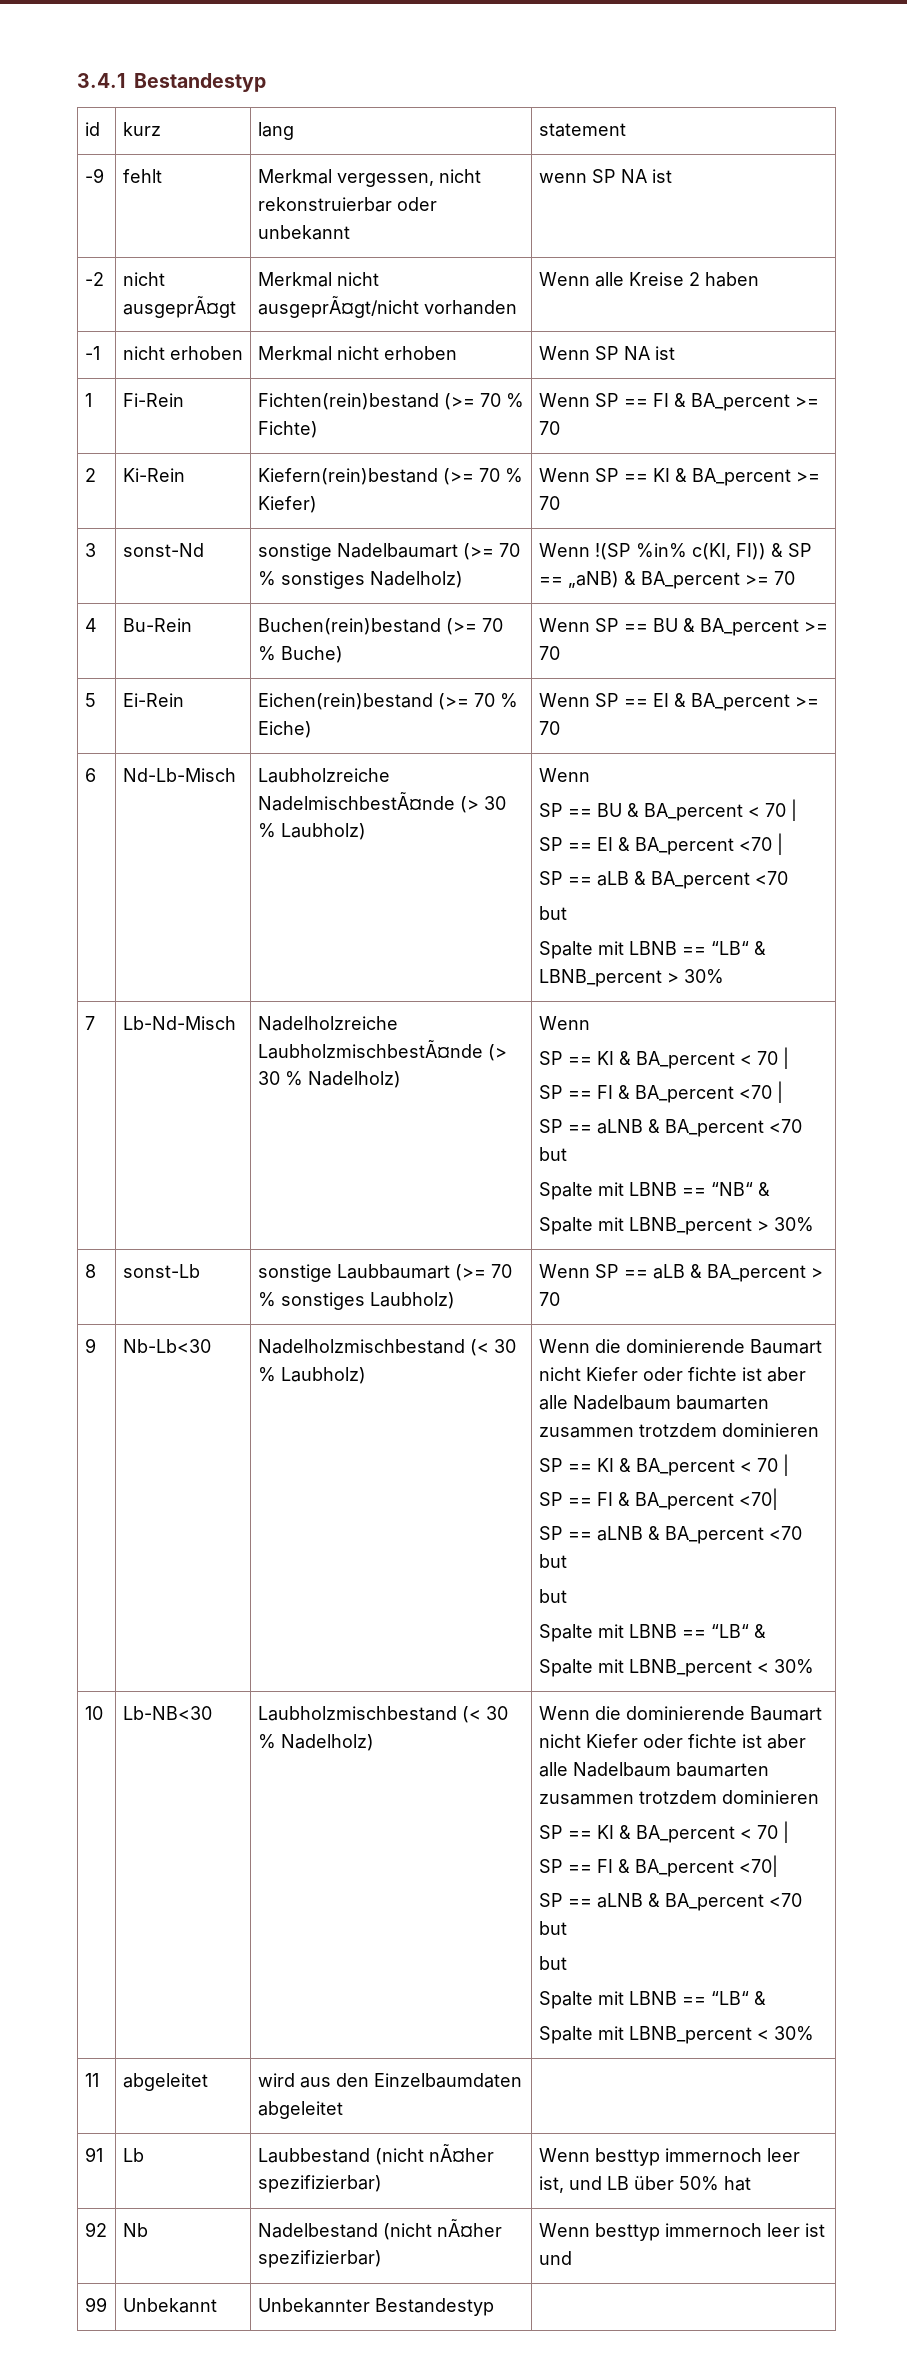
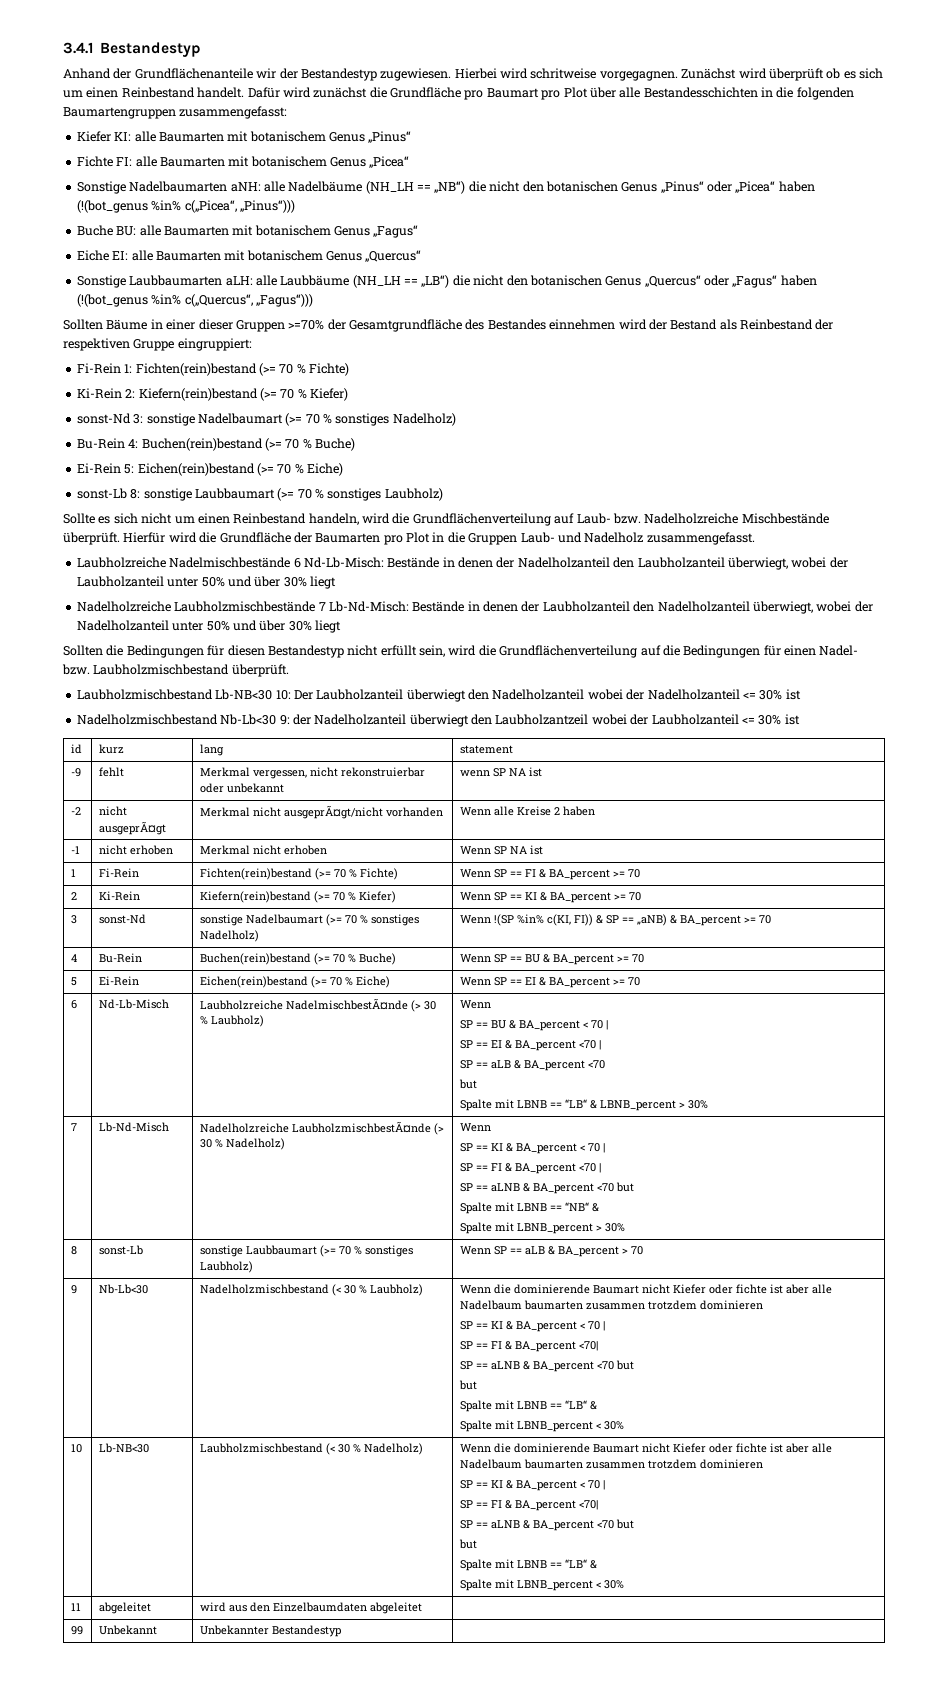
(266, 82) none -> [63,68,883,81] [63,87,854,100] [63,106,288,119] [76,131,412,143] [76,156,410,168] [76,181,815,194] [76,200,295,213] [76,225,419,238] [76,250,422,262] [76,275,817,288] [76,294,313,307] [63,319,834,332] [63,338,252,351] [76,363,349,376] [76,388,348,401] [76,413,456,426] [76,438,355,451] [76,463,343,476] [76,488,443,501] [63,513,829,526] [63,532,755,545] [76,557,848,570] [76,576,336,589] [76,601,873,614] [76,620,341,633] [63,645,859,658] [62,664,289,677] [76,689,801,702] [76,714,800,727] // Anhand der Grundflächenanteile wir der Bestandestyp zugewiesen. Hierbei wird schritweise vorgegagnen. Zunächst wird überprüft ob es sich um einen Reinbestand handelt. Dafür wird zunächst die Grundfläche pro Baumart pro Plot über alle Bestandesschichten in die folgenden Baumartengruppen zusammengefasst: // Kiefer KI: alle Baumarten mit botanischem Genus „Pinus“ // Fichte FI: alle Baumarten mit botanischem Genus „Picea“ // Sonstige Nadelbaumarten aNH: alle Nadelbäume (NH_LH == „NB“) die nicht den botanischen Genus „Pinus“ oder „Picea“ haben (!(bot_genus %in% c(„Picea“, „Pinus“))) // Buche BU: alle Baumarten mit botanischem Genus „Fagus“ // Eiche EI: alle Baumarten mit botanischem Genus „Quercus“ // Sonstige Laubbaumarten aLH: alle Laubbäume (NH_LH == „LB“) die nicht den botanischen Genus „Quercus“ oder „Fagus“ haben (!(bot_genus %in% c(„Quercus“, „Fagus“))) // Sollten Bäume in einer dieser Gruppen >=70% der Gesamtgrundfläche des Bestandes einnehmen wird der Bestand als Reinbestand der respektiven Gruppe eingruppiert: // Fi-Rein 1: Fichten(rein)bestand (>= 70 % Fichte) // Ki-Rein 2: Kiefern(rein)bestand (>= 70 % Kiefer) // sonst-Nd 3: sonstige Nadelbaumart (>= 70 % sonstiges Nadelholz) // Bu-Rein 4: Buchen(rein)bestand (>= 70 % Buche) // Ei-Rein 5: Eichen(rein)bestand (>= 70 % Eiche) // sonst-Lb 8: sonstige Laubbaumart (>= 70 % sonstiges Laubholz) // Sollte es sich nicht um einen Reinbestand handeln, wird die Grundflächenverteilung auf Laub- bzw. Nadelholzreiche Mischbestände überprüft. Hierfür wird die Grundfläche der Baumarten pro Plot in die Gruppen Laub- und Nadelholz zusammengefasst. // Laubholzreiche Nadelmischbestände 6 Nd-Lb-Misch: Bestände in denen der Nadelholzanteil den Laubholzanteil überwiegt, wobei der Laubholzanteil unter 50% und über 30% liegt // Nadelholzreiche Laubholzmischbestände 7 Lb-Nd-Misch: Bestände in denen der Laubholzanteil den Nadelholzanteil überwiegt, wobei der Nadelholzanteil unter 50% und über 30% liegt // Sollten die Bedingungen für diesen Bestandestyp nicht erfüllt sein, wird die Grundflächenverteilung auf die Bedingungen für einen Nadel- bzw. Laubholzmischbestand überprüft. // Laubholzmischbestand Lb-NB<30 10: Der Laubholzanteil überwiegt den Nadelholzanteil wobei der Nadelholzanteil <= 30% ist // Nadelholzmischbestand Nb-Lb<30 9: der Nadelholzanteil überwiegt den Laubholzantzeil wobei der Laubholzanteil <= 30% ist
[84,2147,103,2162] [122,2148,144,2162] [257,2144,494,2165] [257,2175,382,2193] [538,2148,800,2166] [538,2176,751,2193] [84,2222,107,2237] [122,2223,148,2237] [257,2219,502,2240] [257,2250,382,2268] [538,2223,825,2241] [538,2251,572,2265] // 91 | Lb | Laubbestand (nicht nÃ¤her spezifizierbar) | Wenn besttyp immernoch leer ist, und LB über 50% hat // 92 | Nb | Nadelbestand (nicht nÃ¤her spezifizierbar) | Wenn besttyp immernoch leer ist und -> (422, 1608) none

